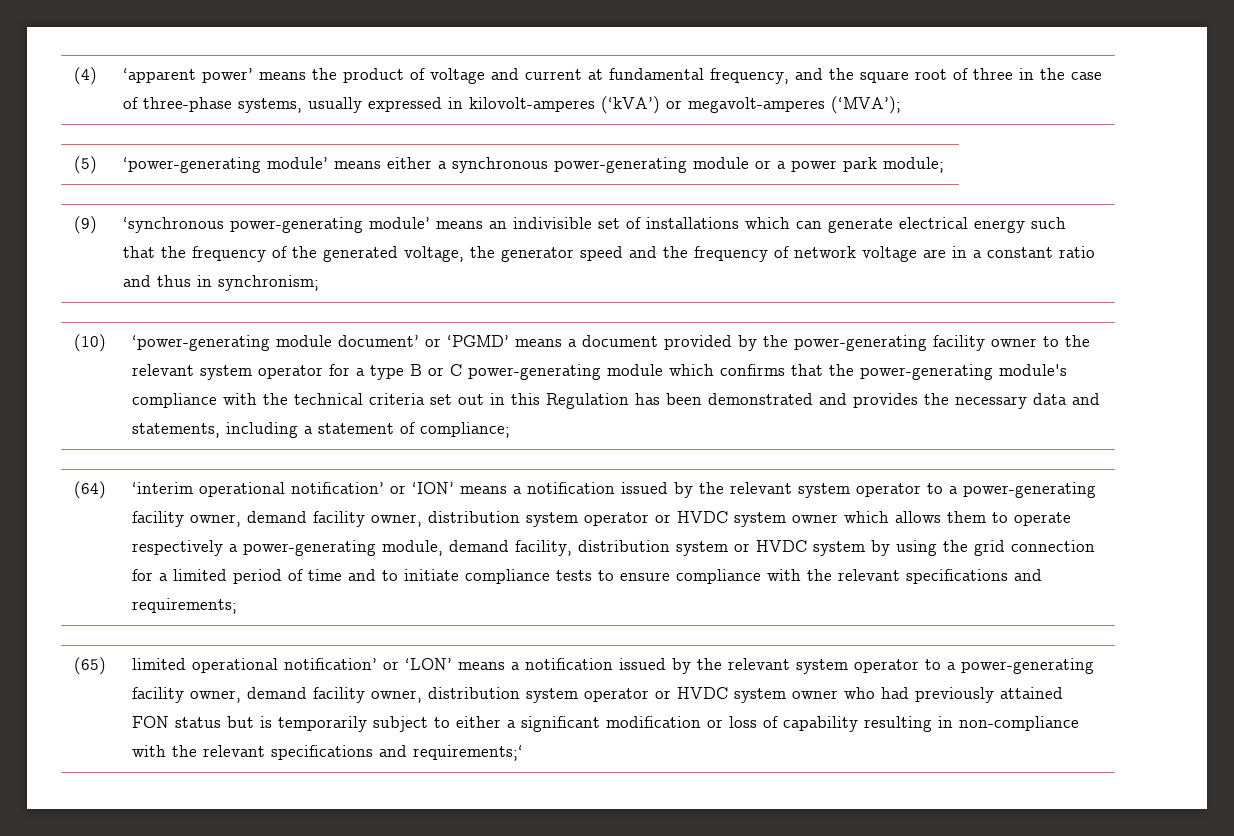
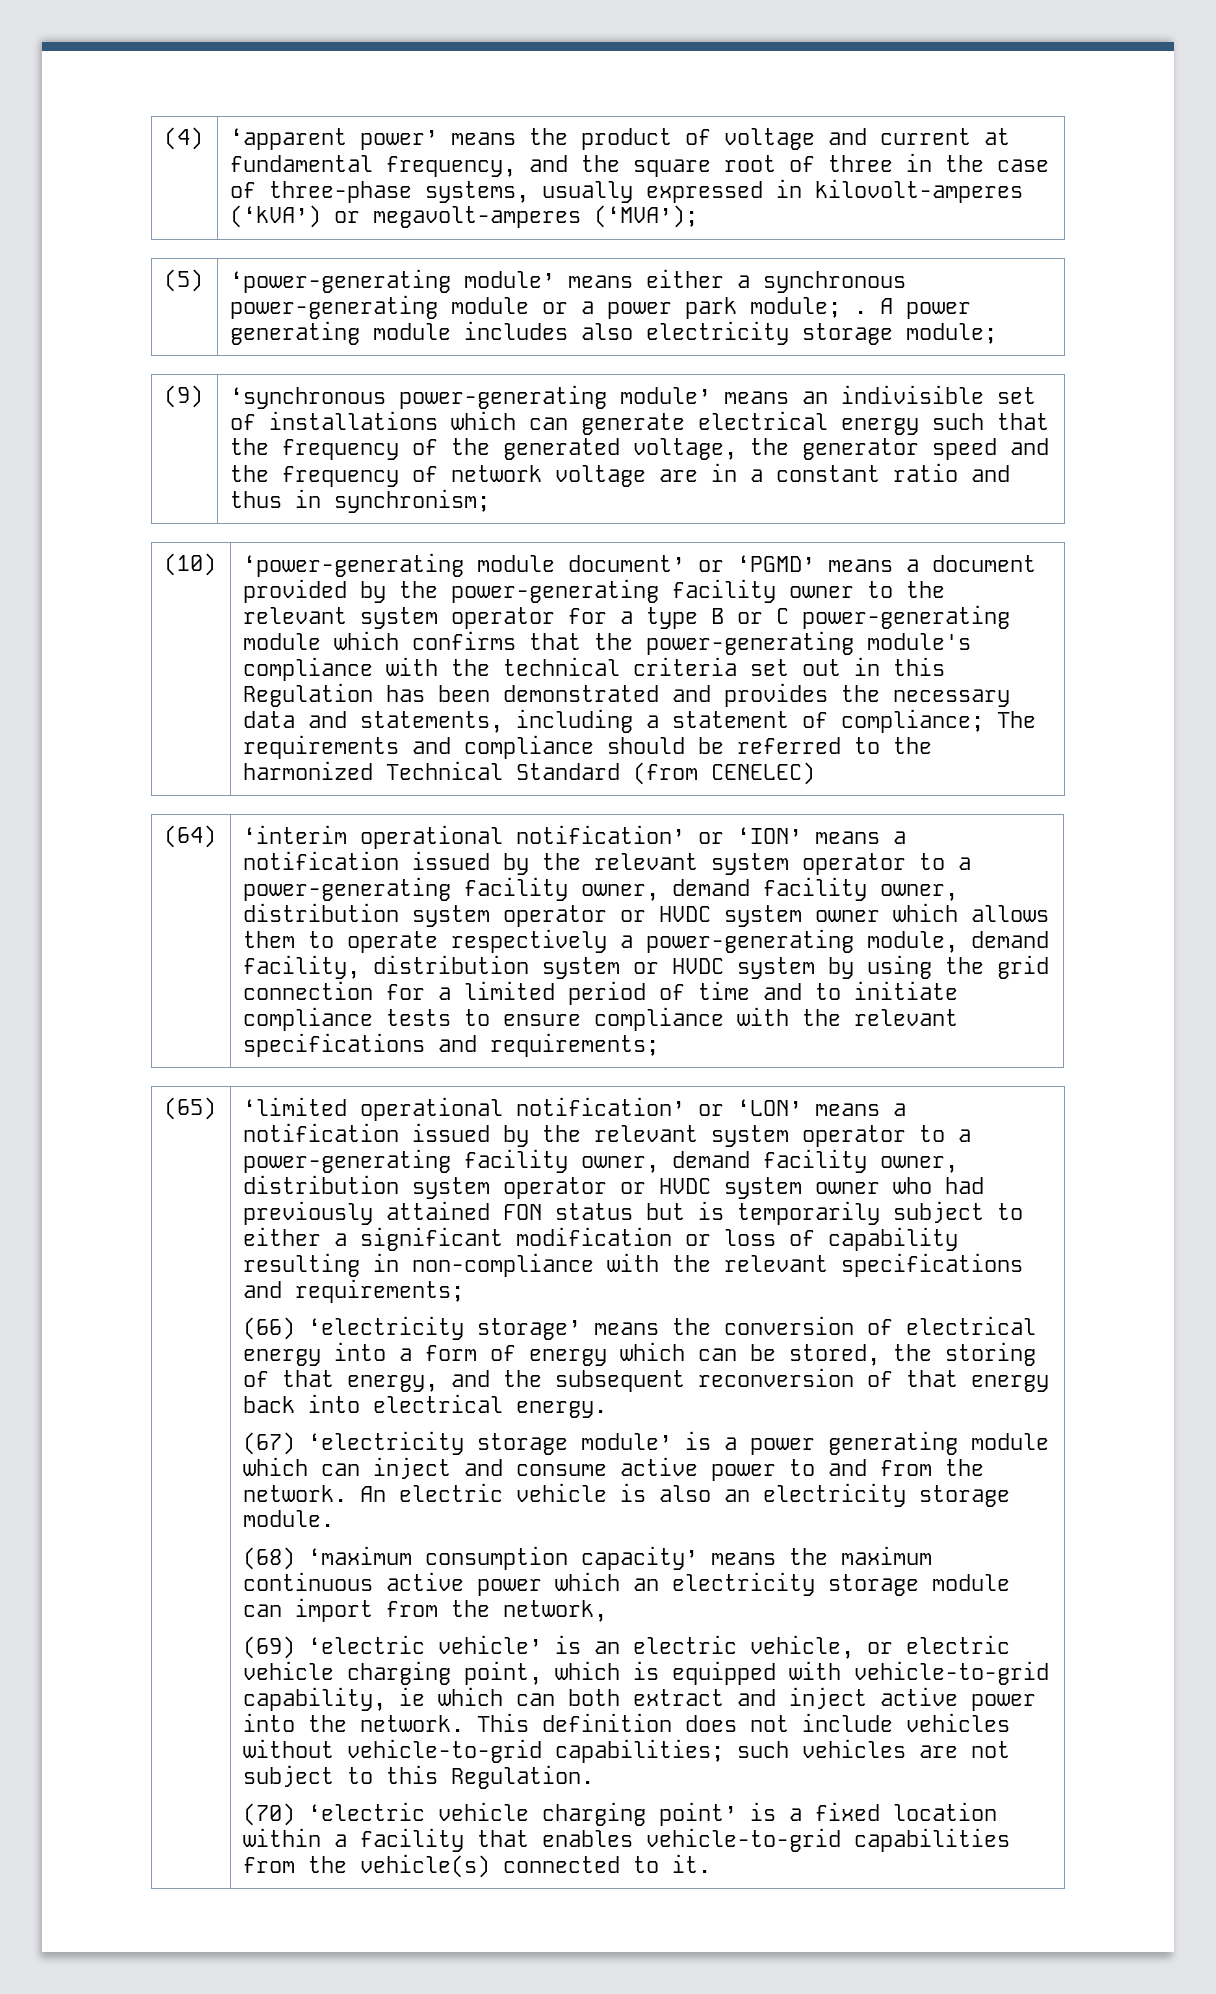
(944, 165) none -> [854,298,972,319] [230,321,998,345] . A power generating module includes also electricity storage module;
(510, 430) none -> [997,711,1037,728] [243,735,933,759] [243,761,816,785] The requirements and compliance should be referred to the harmonized Technical Standard (from CENELEC)
[131,658,186,670] limited -> [243,1097,348,1116] ‘limited
[412,745,523,761] requirements;‘ -> [295,1279,465,1303] [243,1316,1037,1340] [243,1342,1037,1366] [243,1368,1050,1392] [243,1394,608,1418] [243,1431,1050,1455] [243,1457,985,1481] [243,1483,1011,1507] [243,1510,335,1527] [243,1546,933,1570] [243,1572,1011,1596] [243,1598,608,1622] [243,1635,1011,1659] [243,1661,1050,1685] [243,1687,1037,1711] [243,1713,1011,1732] [243,1739,1011,1763] [243,1765,595,1789] [243,1802,998,1826] [243,1828,1011,1852] [243,1854,712,1878] requirements; // (66) ‘electricity storage’ means the conversion of electrical energy into a form of energy which can be stored, the storing of that energy, and the subsequent reconversion of that energy back into electrical energy. // (67) ‘electricity storage module’ is a power generating module which can inject and consume active power to and from the network. An electric vehicle is also an electricity storage module. // (68) ‘maximum consumption capacity’ means the maximum continuous active power which an electricity storage module can import from the network, // (69) ‘electric vehicle’ is an electric vehicle, or electric vehicle charging point, which is equipped with vehicle-to-grid capability, ie which can both extract and inject active power into the network. This definition does not include vehicles without vehicle-to-grid capabilities; such vehicles are not subject to this Regulation. // (70) ‘electric vehicle charging point’ is a fixed location within a facility that enables vehicle-to-grid capabilities from the vehicle(s) connected to it.

